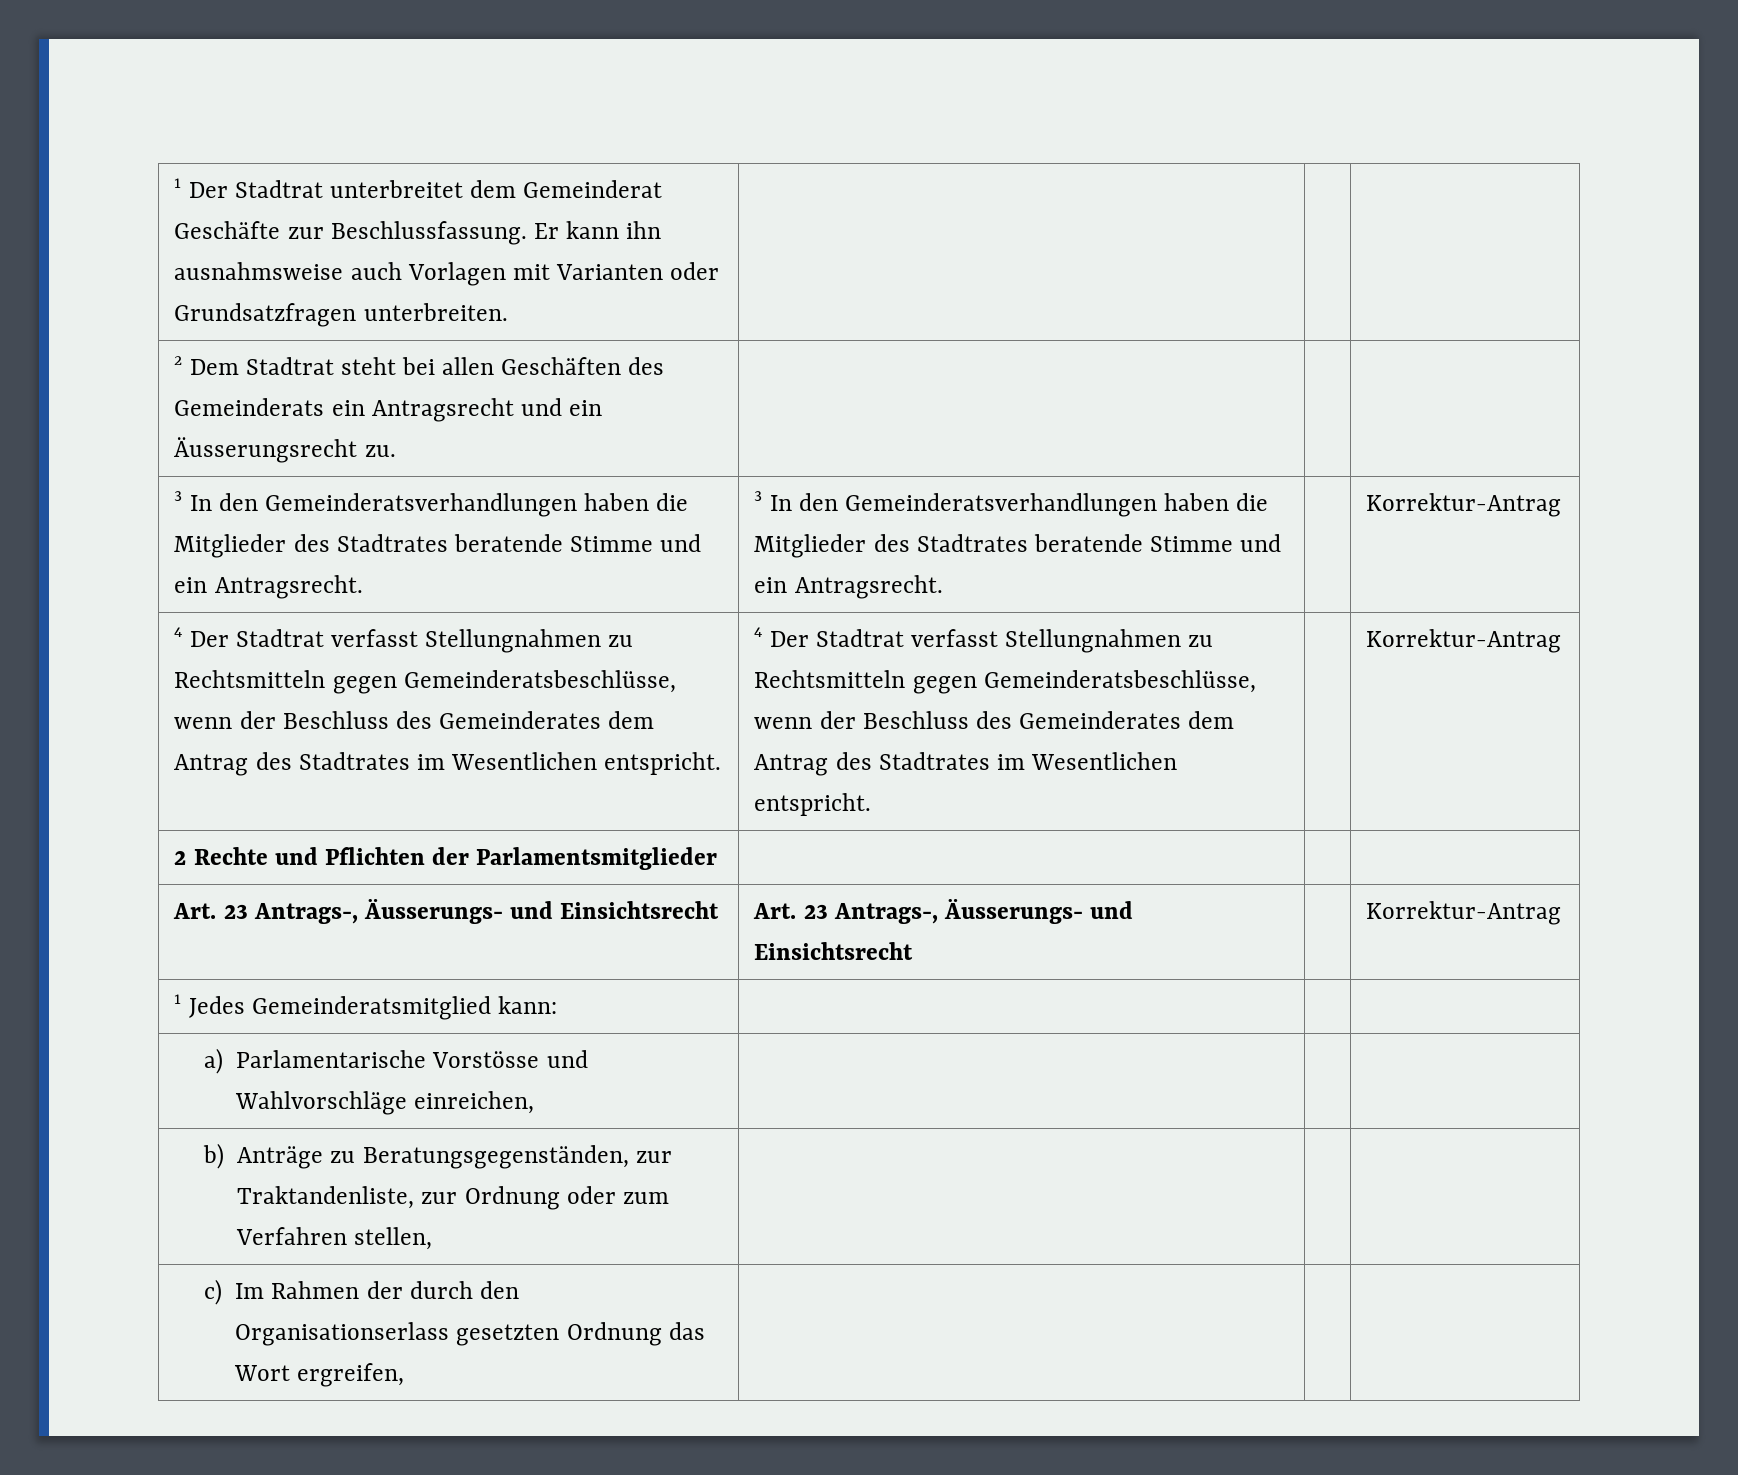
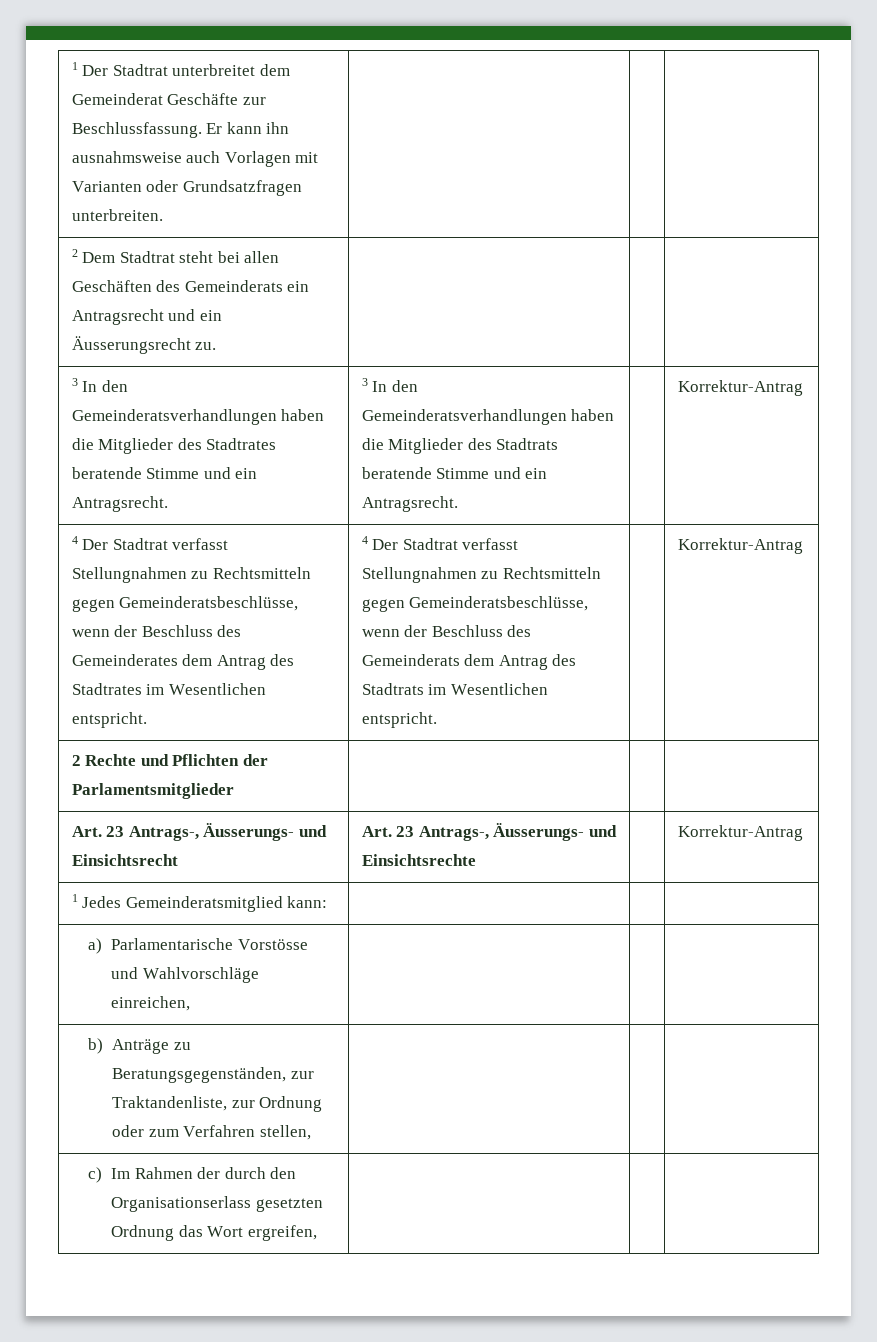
[916,534,1028,552] Stadtrates -> [496,438,559,450] Stadtrats
[1018,711,1235,729] [754,752,990,776] Gemeinderates dem Antrag des Stadtrates -> [361,654,577,670] [361,683,424,695] Gemeinderats dem Antrag des Stadtrats
[754,942,914,960] Einsichtsrecht -> [361,854,476,866] Einsichtsrechte

